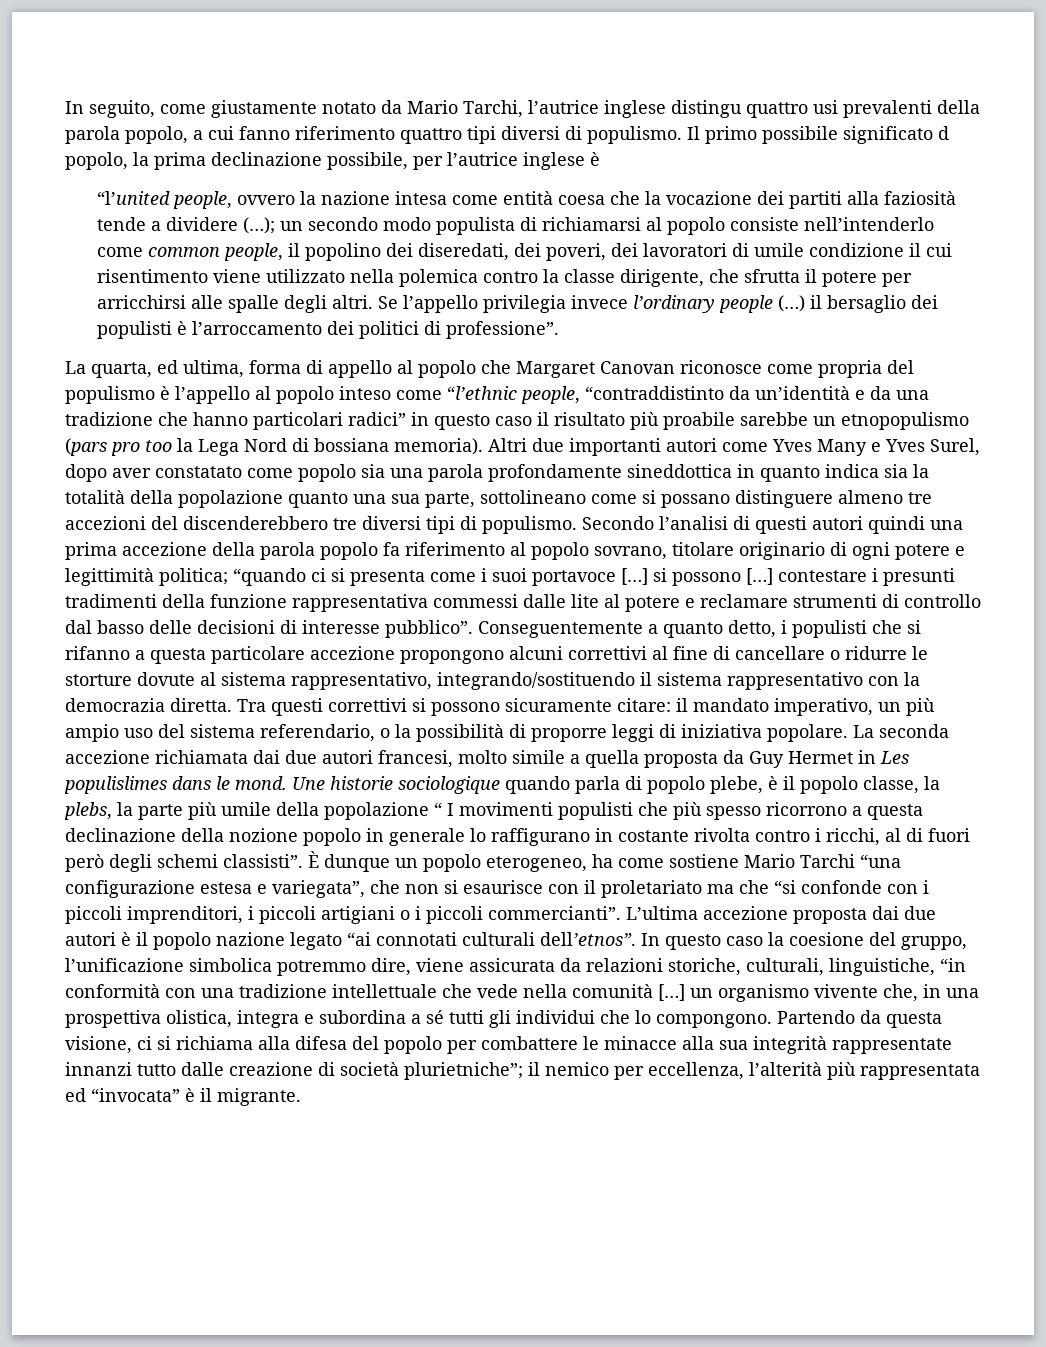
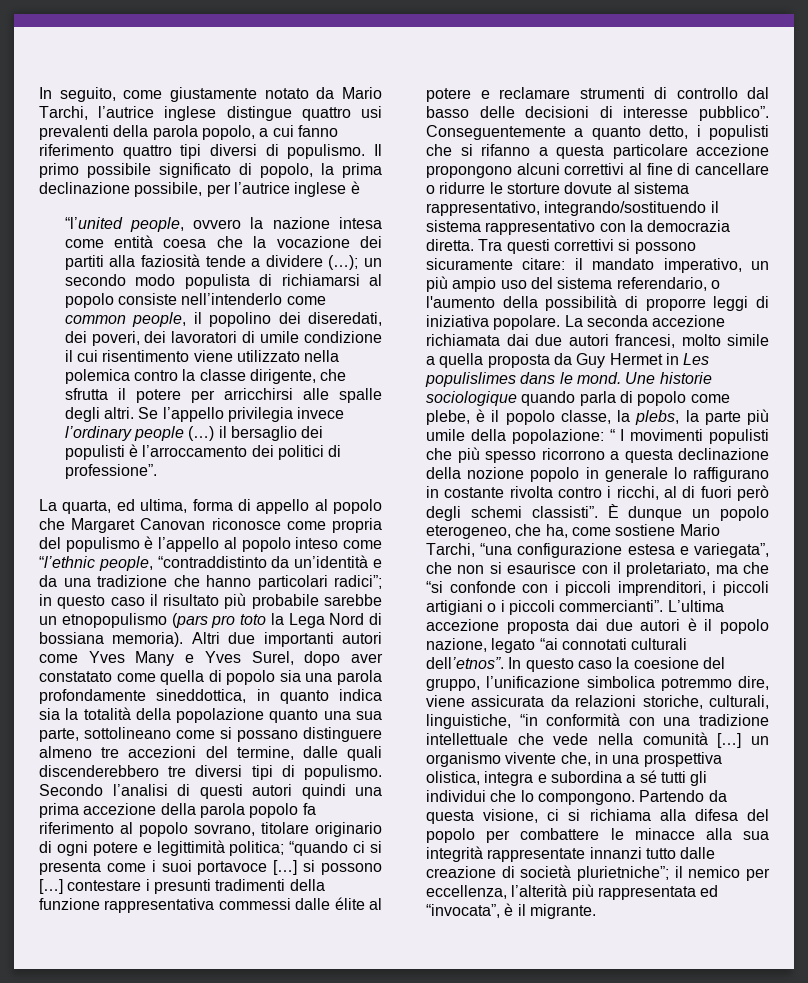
[671,100,742,118] distingu -> [226,106,292,121] distingue
[938,126,949,140] d -> [239,163,252,175] di
[348,412,406,426] radici” -> [334,575,382,589] radici”;
[663,412,735,430] proabile -> [251,594,319,609] probabile
[145,440,172,452] too -> [240,614,266,625] toto
(293, 473) none -> [160,670,222,685] quella di
[627,464,732,478] sineddottica -> [156,689,247,703] sineddottica,
(178, 523) none -> [236,746,382,761] termine, dalle quali
[571,594,599,608] lite -> [334,897,365,910] élite
[395,724,411,738] la -> [426,296,538,308] l'aumento della
(705, 785) none -> [690,394,730,403] come
[324,802,429,820] popolazione -> [511,429,604,444] popolazione:
[592,854,613,868] ha -> [515,524,568,538] che ha,
[800,854,855,868] Tarchi -> [426,543,475,557] Tarchi,
[601,880,702,898] proletariato -> [626,562,711,577] proletariato,
[216,932,285,946] nazione -> [426,638,487,652] nazione,
[91,1088,180,1102] “invocata” -> [426,904,500,918] “invocata”,

